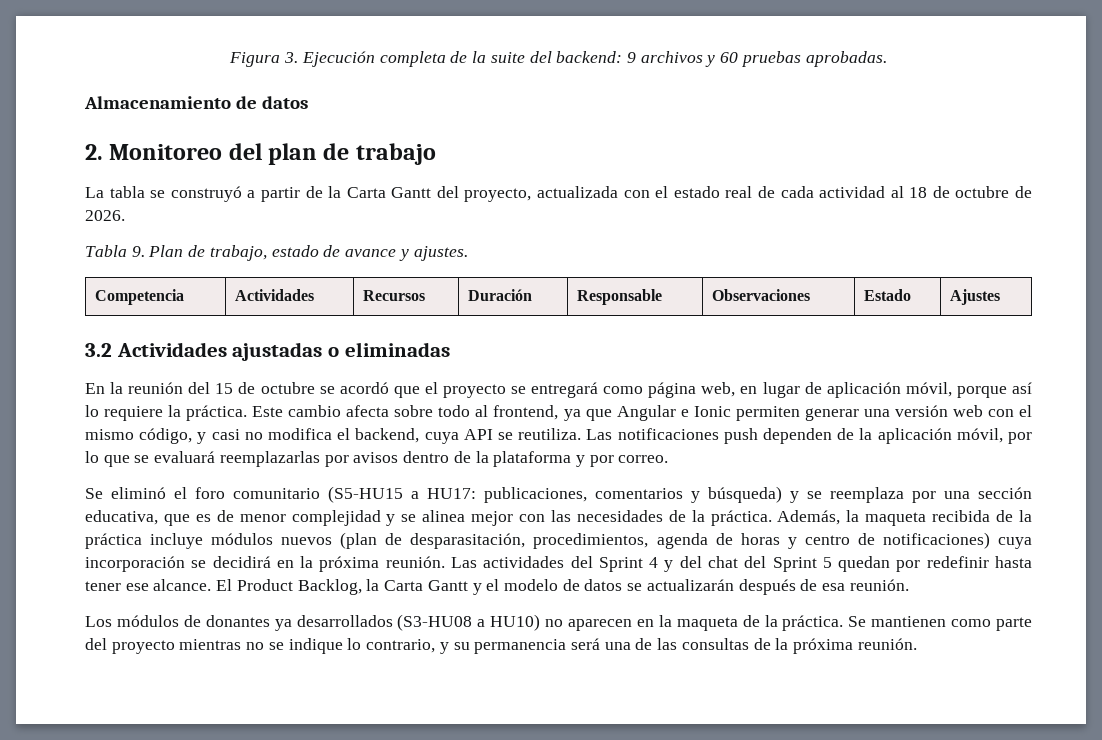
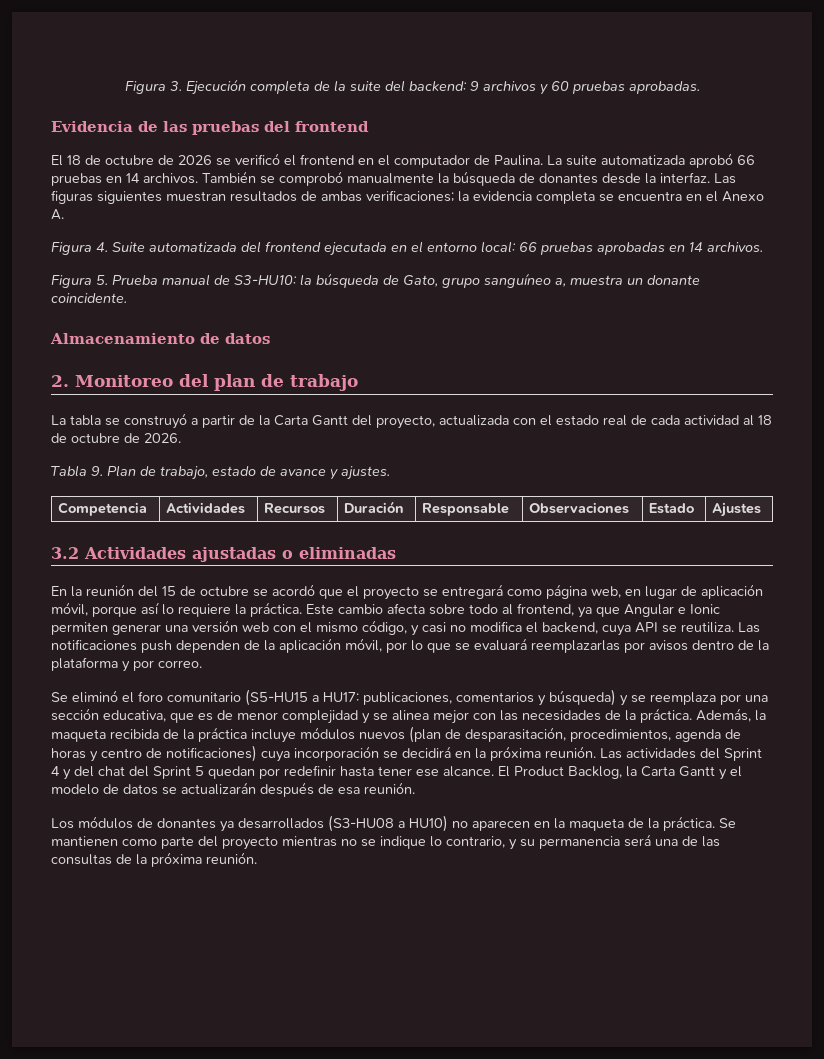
(887, 59) none -> [51,121,369,135] [51,153,755,168] [51,171,736,186] [51,190,764,204] [51,209,64,220] [51,241,763,256] [51,273,700,288] [51,293,127,303] // Evidencia de las pruebas del frontend // El 18 de octubre de 2026 se verificó el frontend en el computador de Paulina. La suite automatizada aprobó 66 pruebas en 14 archivos. También se comprobó manualmente la búsqueda de donantes desde la interfaz. Las figuras siguientes muestran resultados de ambas verificaciones; la evidencia completa se encuentra en el Anexo A. // Figura 4. Suite automatizada del frontend ejecutada en el entorno local: 66 pruebas aprobadas en 14 archivos. // Figura 5. Prueba manual de S3-HU10: la búsqueda de Gato, grupo sanguíneo a, muestra un donante coincidente.

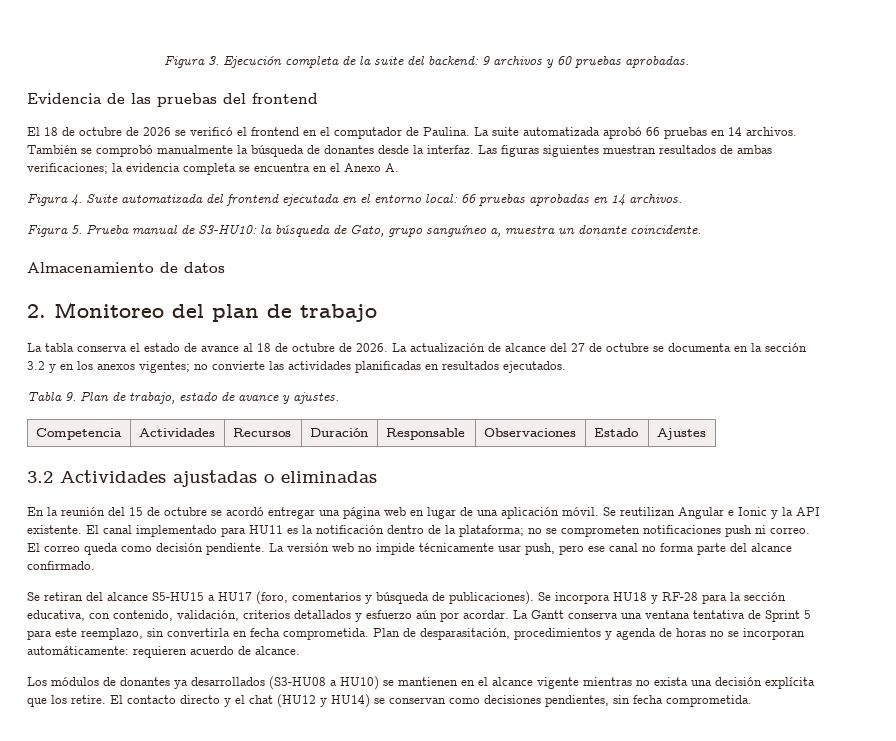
[105,413,739,429] se construyó a partir de la Carta Gantt del proyecto, actualizada con el estado real de cada actividad -> [77,343,239,352] conserva el estado de avance
(181, 438) none -> [392,343,807,352] [27,361,566,373] La actualización de alcance del 27 de octubre se documenta en la sección 3.2 y en los anexos vigentes; no convierte las actividades planificadas en resultados ejecutados.
[319,584,763,600] [51,602,720,618] [51,620,760,636] [51,638,769,653] [51,657,202,672] [51,689,768,706] [51,708,766,724] [51,726,741,743] [51,745,762,762] [51,765,742,780] [51,782,415,797] que el proyecto se entregará como página web, en lugar de aplicación móvil, porque así lo requiere la práctica. Este cambio afecta sobre todo al frontend, ya que Angular e Ionic permiten generar una versión web con el mismo código, y casi no modifica el backend, cuya API se reutiliza. Las notificaciones push dependen de la aplicación móvil, por lo que se evaluará reemplazarlas por avisos dentro de la plataforma y por correo. // Se eliminó el foro comunitario (S5-HU15 a HU17: publicaciones, comentarios y búsqueda) y se reemplaza por una sección educativa, que es de menor complejidad y se alinea mejor con las necesidades de la práctica. Además, la maqueta recibida de la práctica incluye módulos nuevos (plan de desparasitación, procedimientos, agenda de horas y centro de notificaciones) cuya incorporación se decidirá en la próxima reunión. Las actividades del Sprint 4 y del chat del Sprint 5 quedan por redefinir hasta tener ese alcance. El Product Backlog, la Carta Gantt y el modelo de datos se actualizarán después de esa reunión. -> [268,507,820,519] [27,525,810,537] [27,543,792,555] [27,561,95,570] [27,591,786,605] [27,610,811,622] [27,628,805,640] [27,646,300,658] entregar una página web en lugar de una aplicación móvil. Se reutilizan Angular e Ionic y la API existente. El canal implementado para HU11 es la notificación dentro de la plataforma; no se comprometen notificaciones push ni correo. El correo queda como decisión pendiente. La versión web no impide técnicamente usar push, pero ese canal no forma parte del alcance confirmado. // Se retiran del alcance S5-HU15 a HU17 (foro, comentarios y búsqueda de publicaciones). Se incorpora HU18 y RF-28 para la sección educativa, con contenido, validación, criterios detallados y esfuerzo aún por acordar. La Gantt conserva una ventana tentativa de Sprint 5 para este reemplazo, sin convertirla en fecha comprometida. Plan de desparasitación, procedimientos y agenda de horas no se incorporan automáticamente: requieren acuerdo de alcance.
[452,816,736,831] [51,834,720,850] [51,852,257,867] no aparecen en la maqueta de la práctica. Se mantienen como parte del proyecto mientras no se indique lo contrario, y su permanencia será una de las consultas de la próxima reunión. -> [383,677,815,689] [27,694,752,708] se mantienen en el alcance vigente mientras no exista una decisión explícita que los retire. El contacto directo y el chat (HU12 y HU14) se conservan como decisiones pendientes, sin fecha comprometida.

